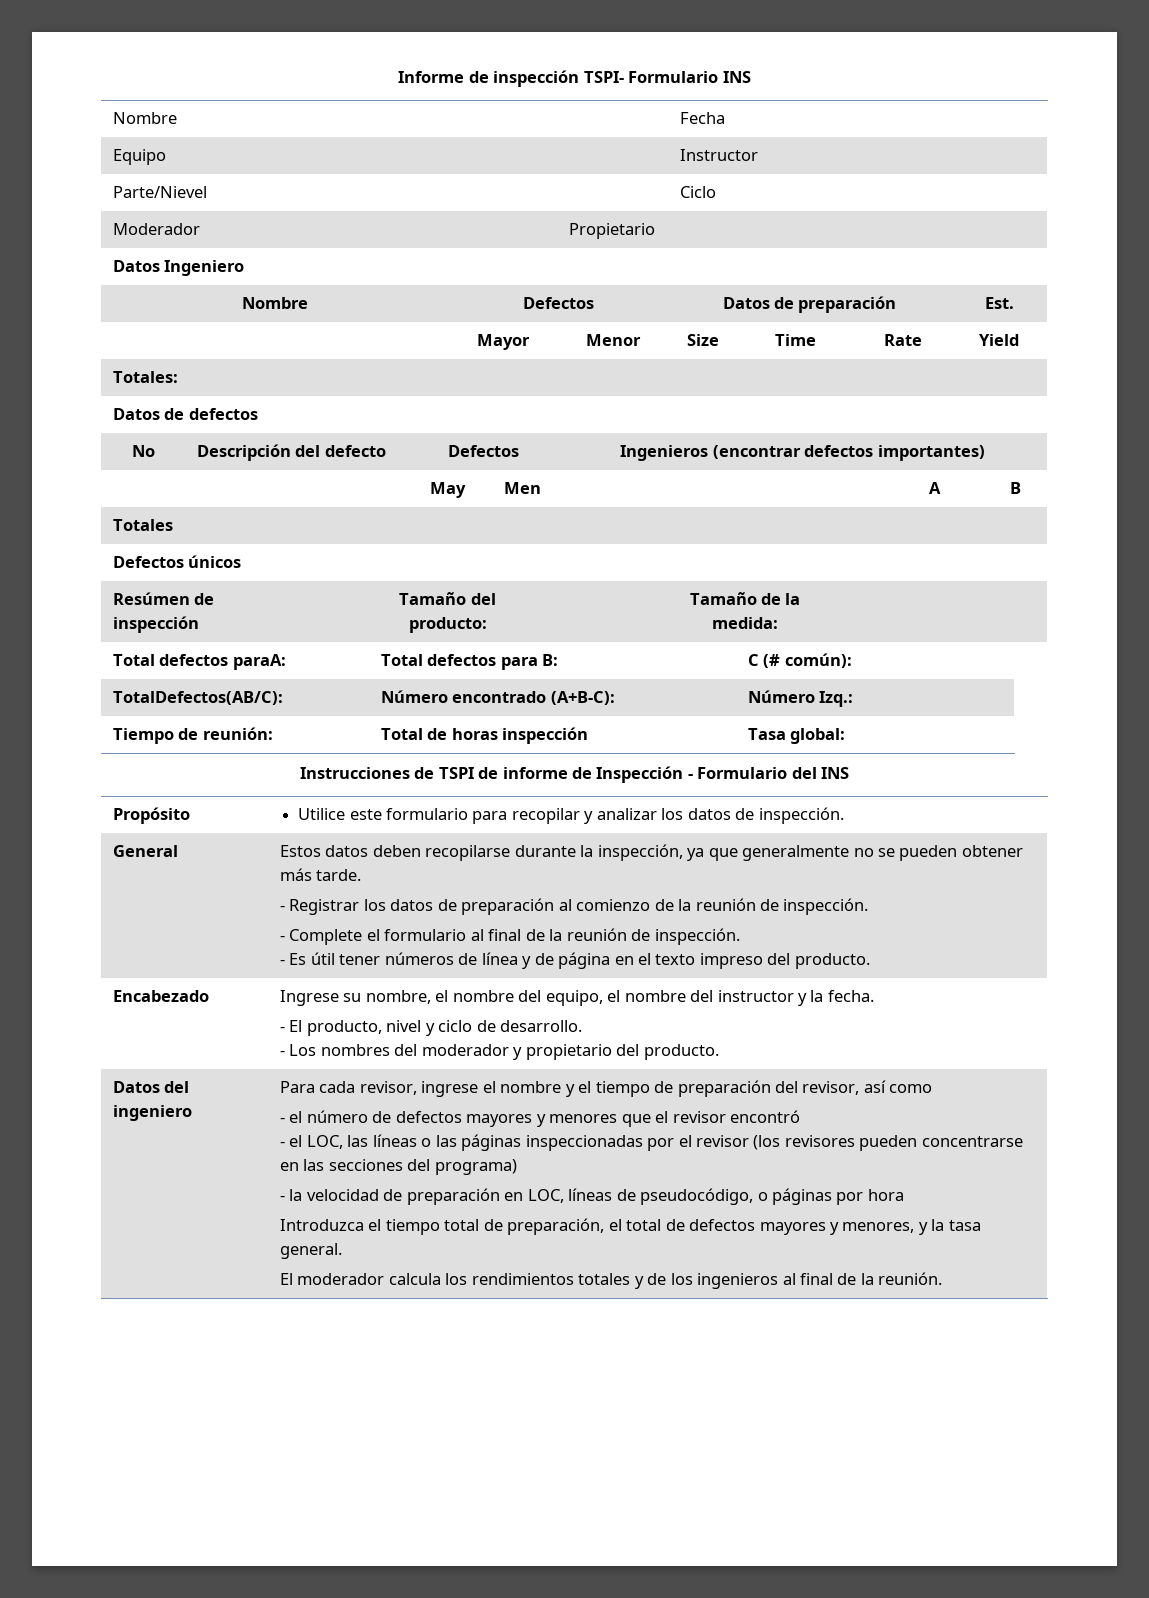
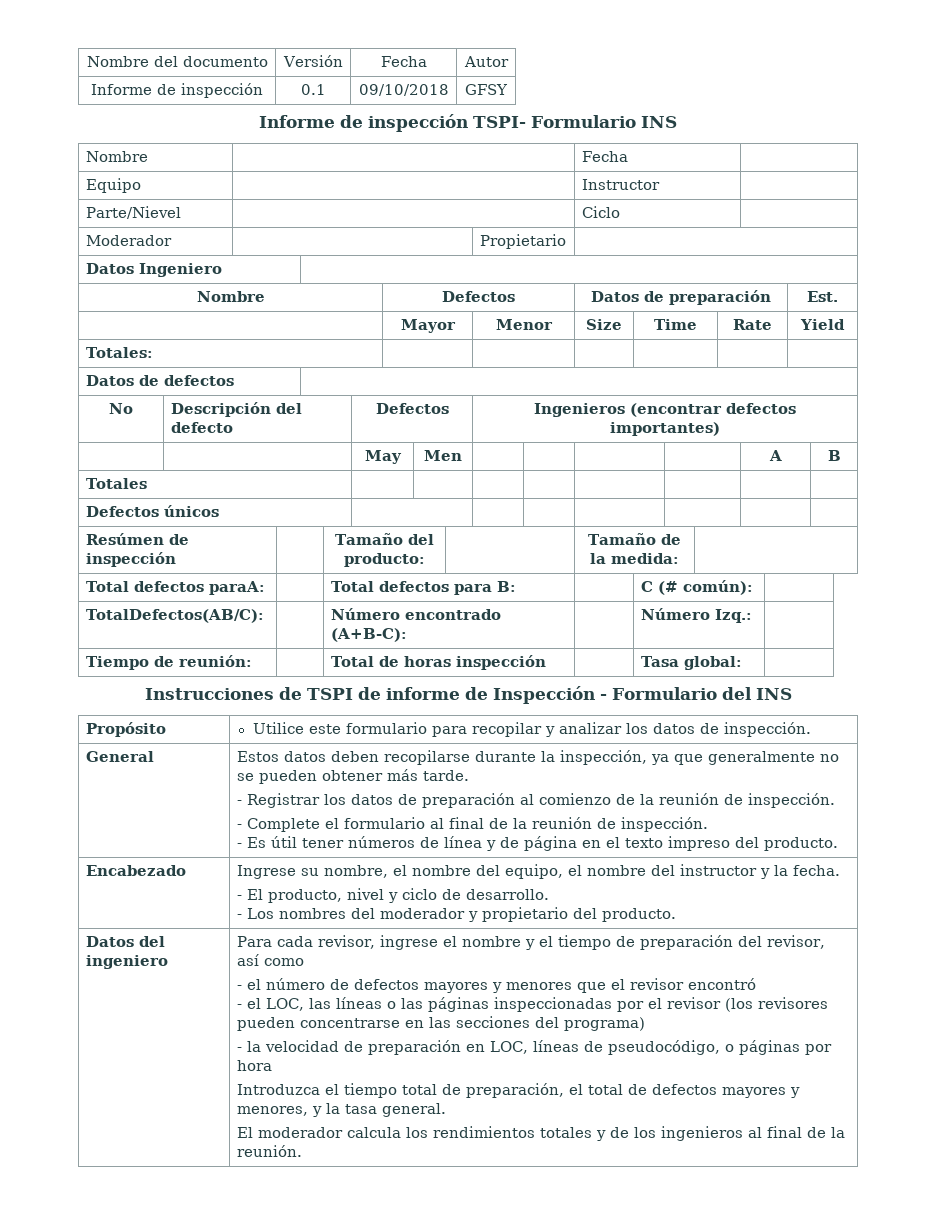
(398, 77) none -> [86,56,268,67] [282,55,343,67] [380,56,427,67] [463,56,509,67] [91,83,263,98] [300,84,326,95] [358,84,449,96] [465,84,508,95] Nombre del documento | Versión | Fecha | Autor // Informe de inspección | 0.1 | 09/10/2018 | GFSY //

